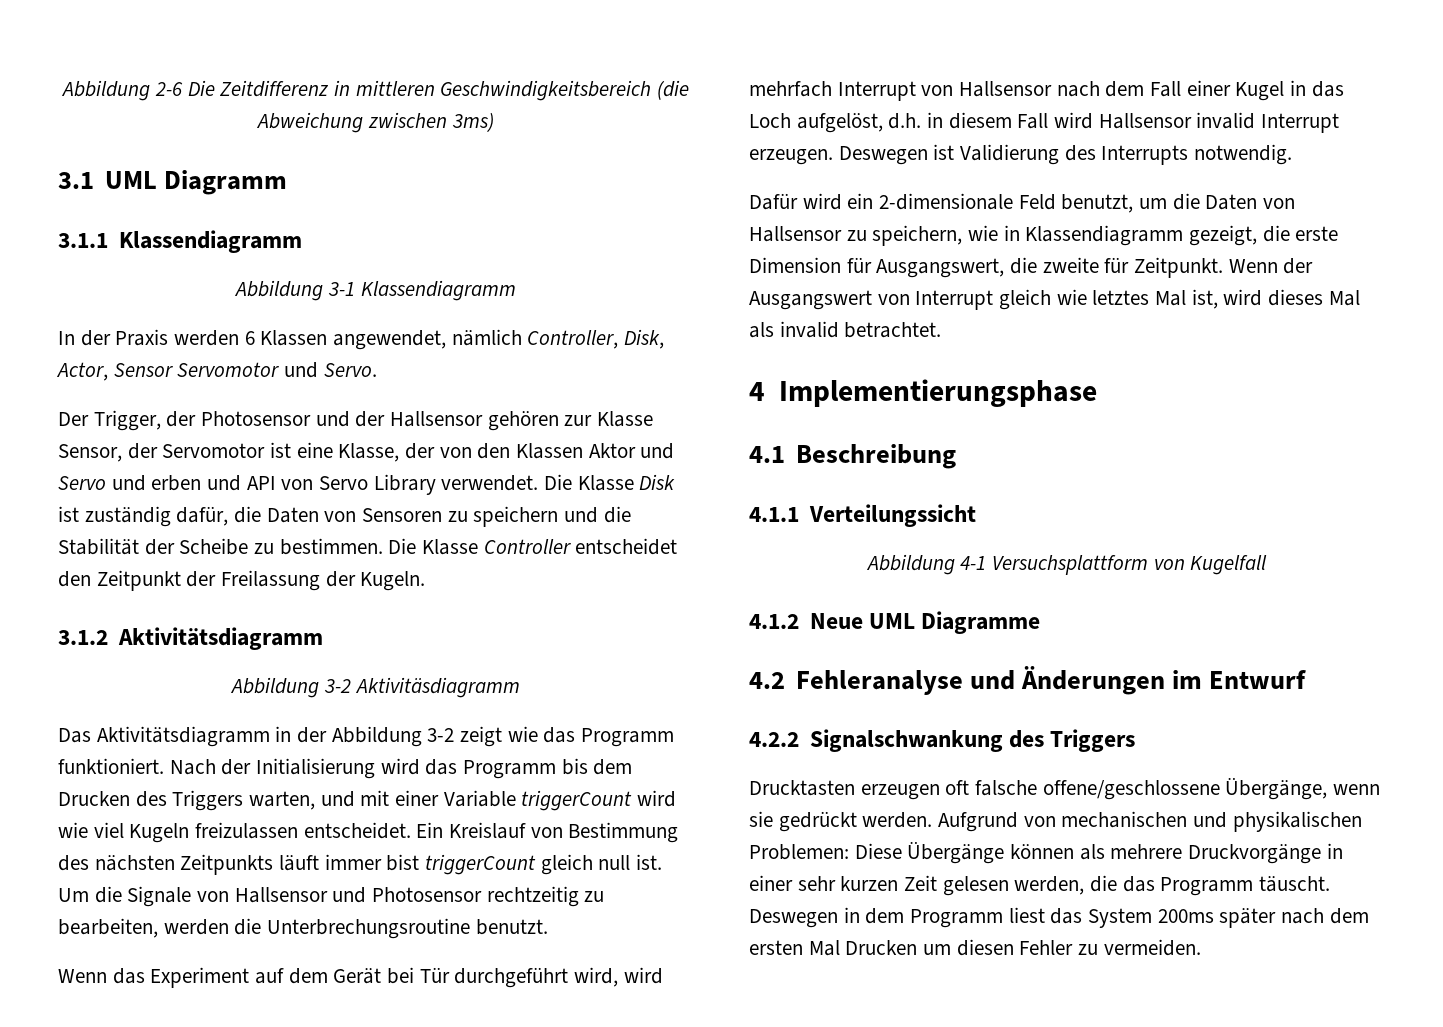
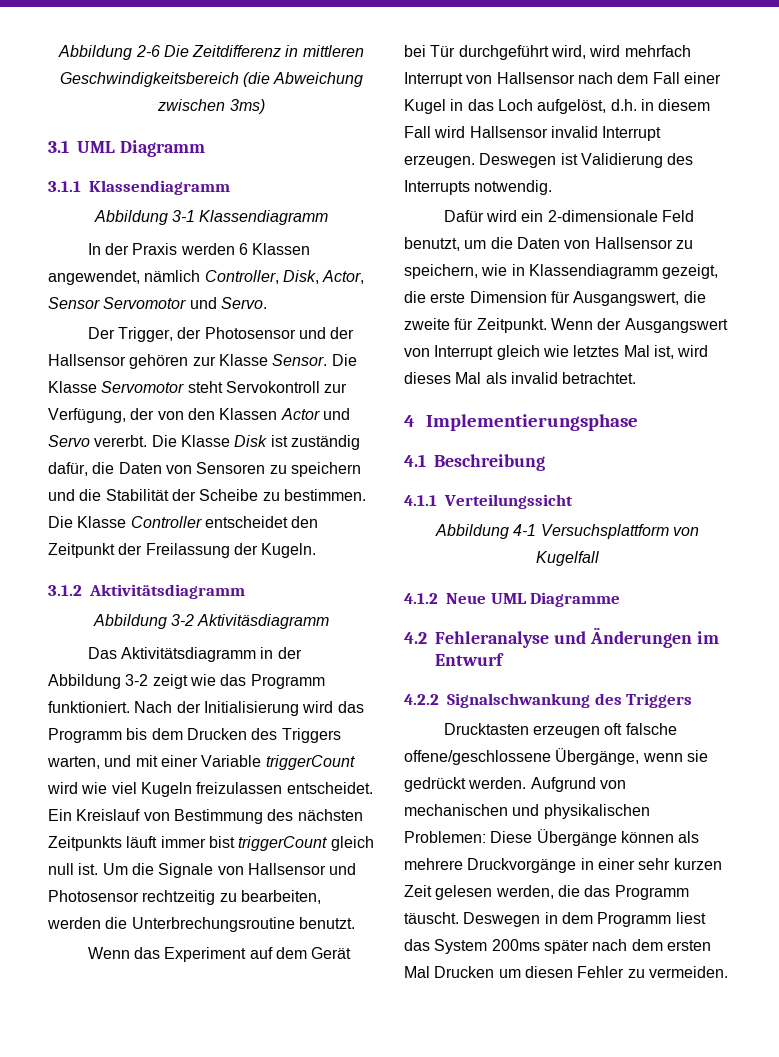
[58,442,400,462] Sensor, der Servomotor ist eine Klasse, -> [272,354,357,366] [48,381,348,393] [48,408,126,423] Sensor. Die Klasse Servomotor steht Servokontroll zur Verfügung,
[588,443,636,458] Aktor -> [280,408,320,420] Actor
[111,474,539,495] und erben und API von Servo Library verwendet. -> [94,435,148,447] vererbt.

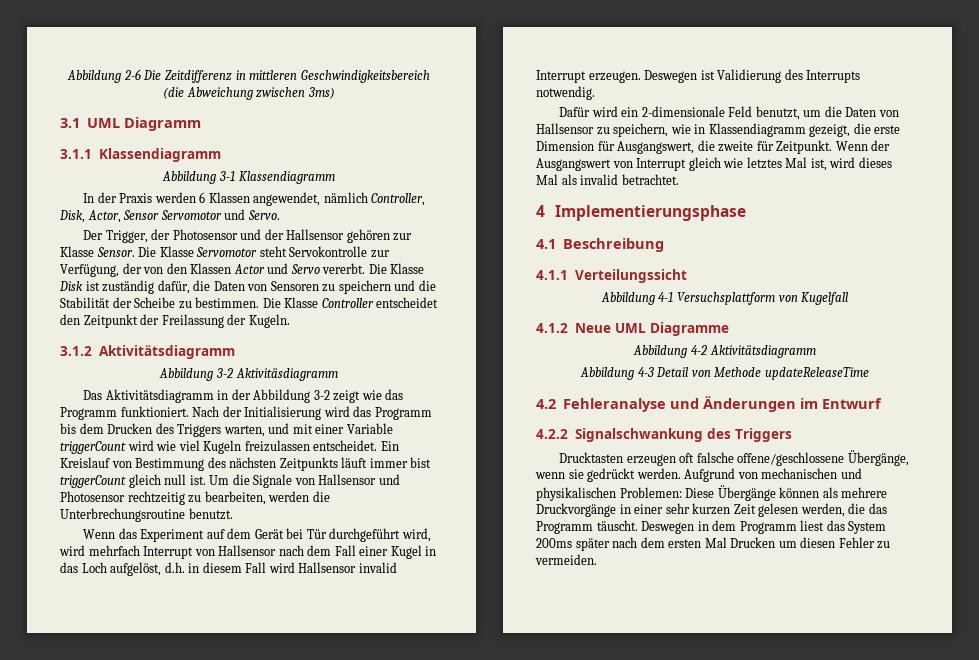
[225,381,320,393] Servokontroll -> [289,246,368,257] Servokontrolle
(621, 599) none -> [633,345,816,358] [580,367,869,380] // Abbildung 4-2 Aktivitätsdiagramm // Abbildung 4-3 Detail von Methode updateReleaseTime

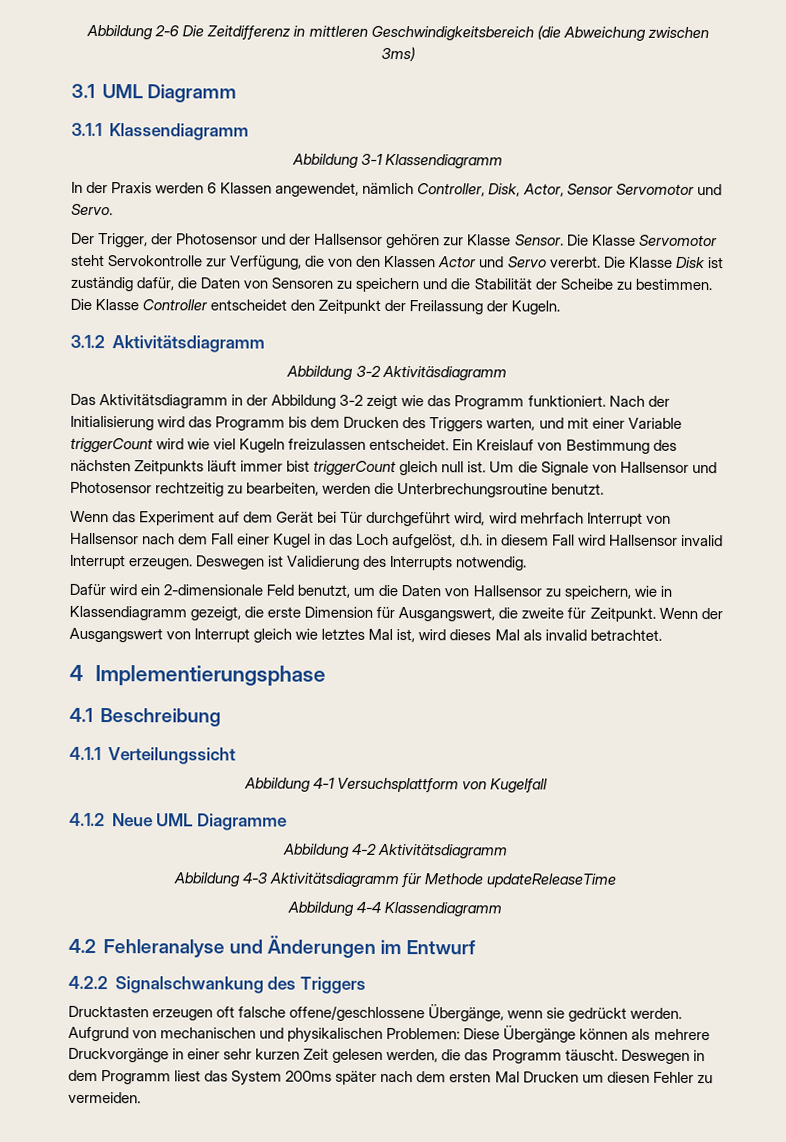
[122,263,142,274] der -> [305,255,326,267] die
[656,367,711,377] Detail von -> [268,872,423,888] Aktivitätsdiagramm für
(869, 373) none -> [286,901,503,917] // Abbildung 4-4 Klassendiagramm

